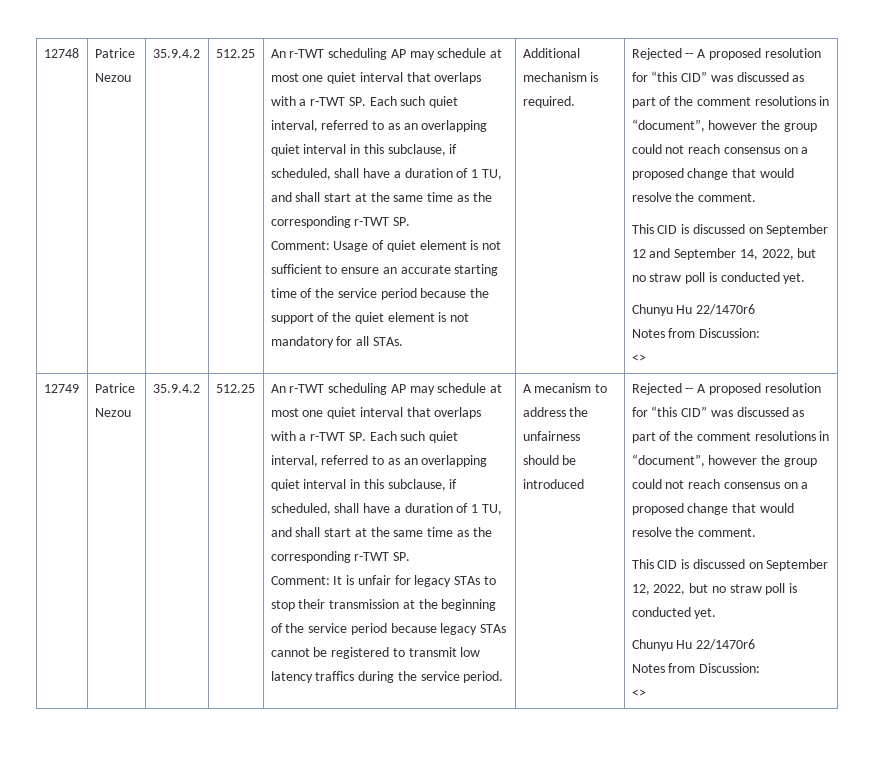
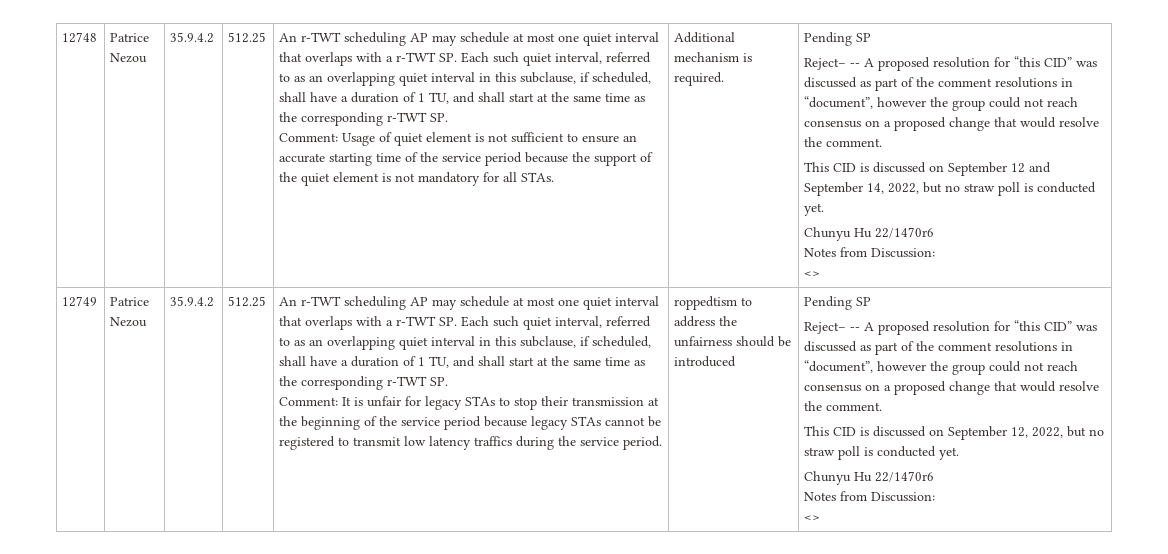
[631,48,682,60] Rejected -> [804,32,872,46] [804,58,847,70] Pending SP // Reject–
[522,383,592,393] A mecanism -> [674,296,738,310] roppedtism
[631,383,682,395] Rejected -> [804,296,872,310] [804,322,847,334] Pending SP // Reject–

